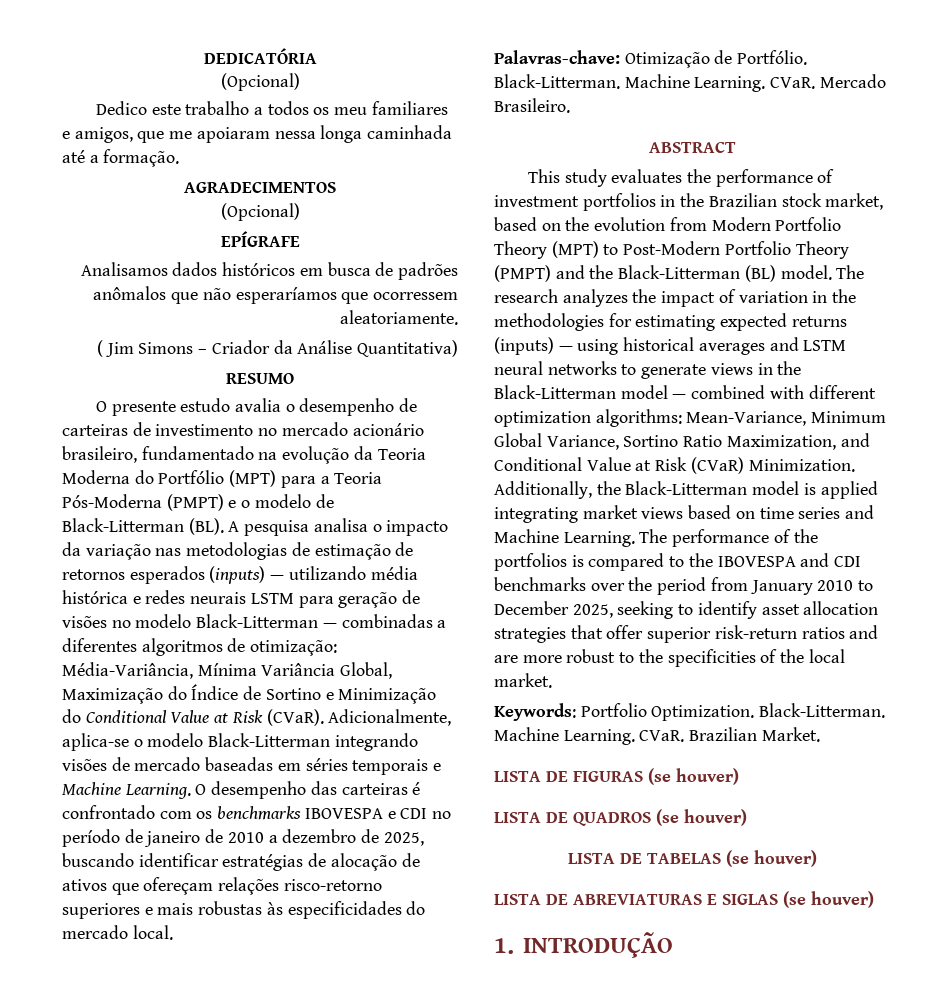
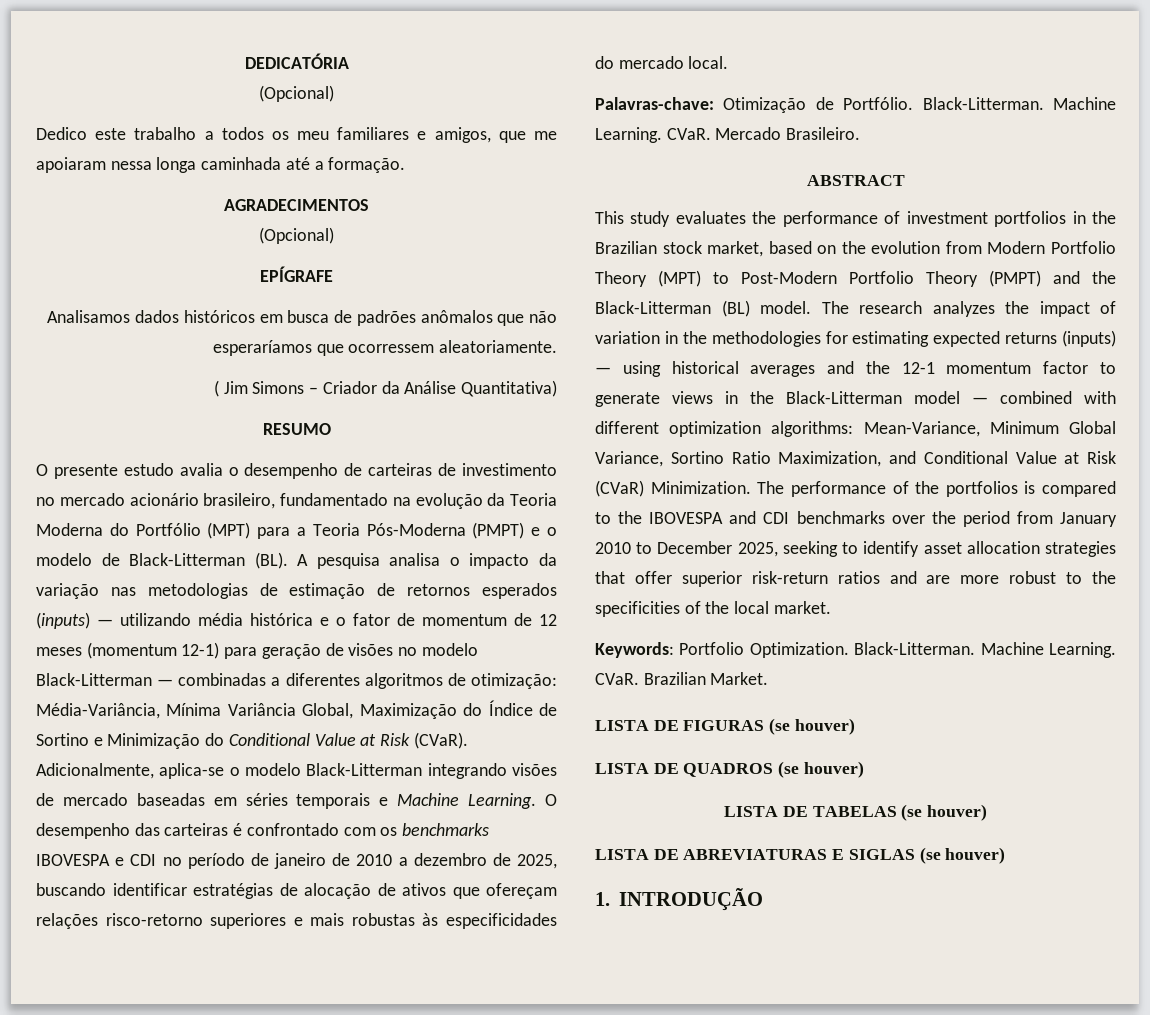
[145,590,294,604] redes neurais LSTM -> [336,613,557,626] [36,642,220,659] o fator de momentum de 12 meses (momentum 12-1)
[803,340,847,351] [494,361,617,375] LSTM neural networks -> [865,361,1089,374] the 12-1 momentum factor
[494,481,878,499] [494,505,875,523] [494,529,635,547] Additionally, the Black-Litterman model is applied integrating market views based on time series and Machine Learning. -> (751, 487) none

